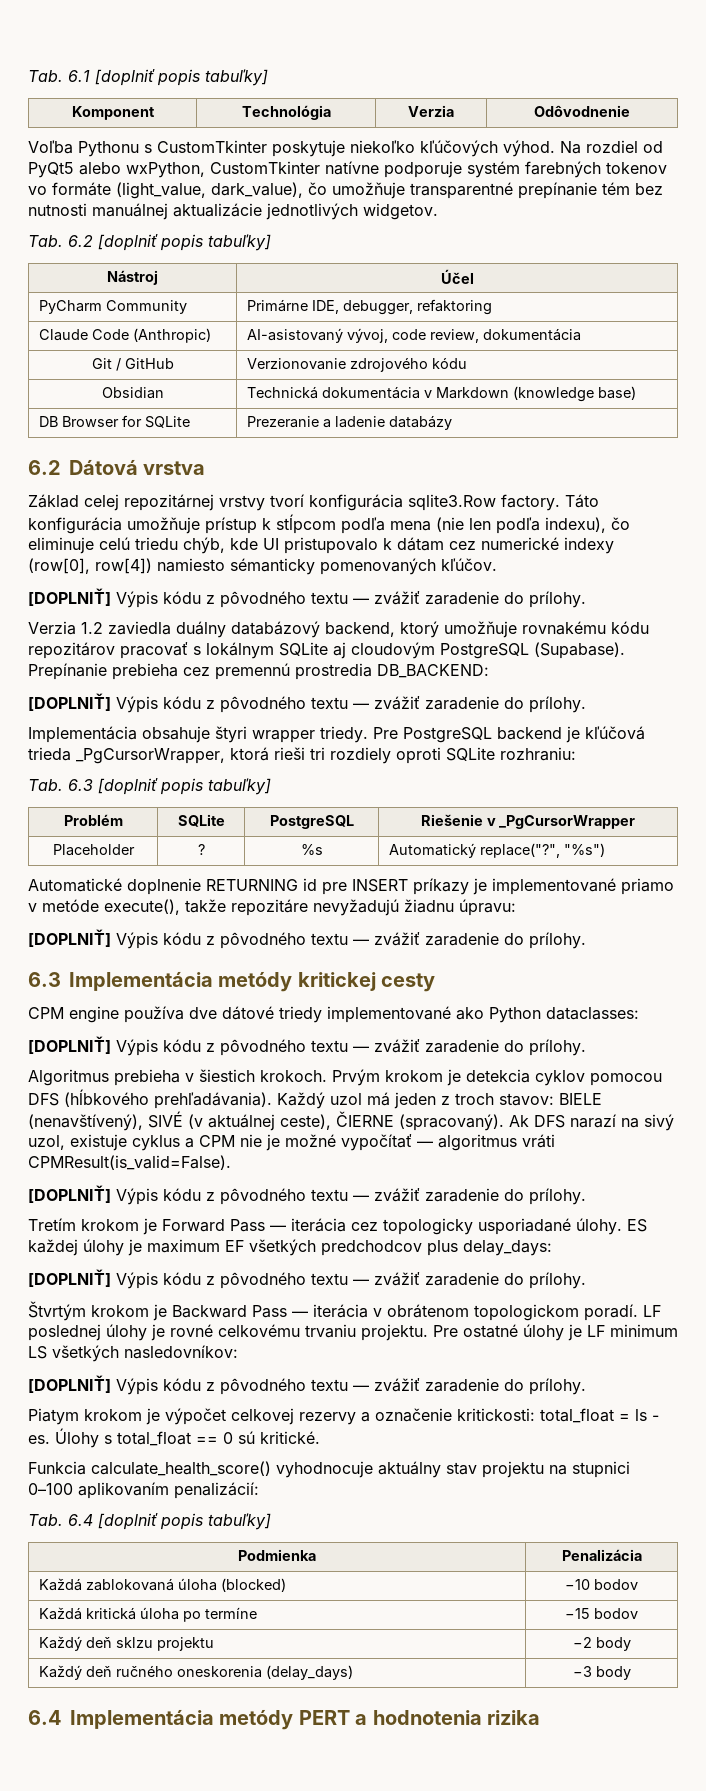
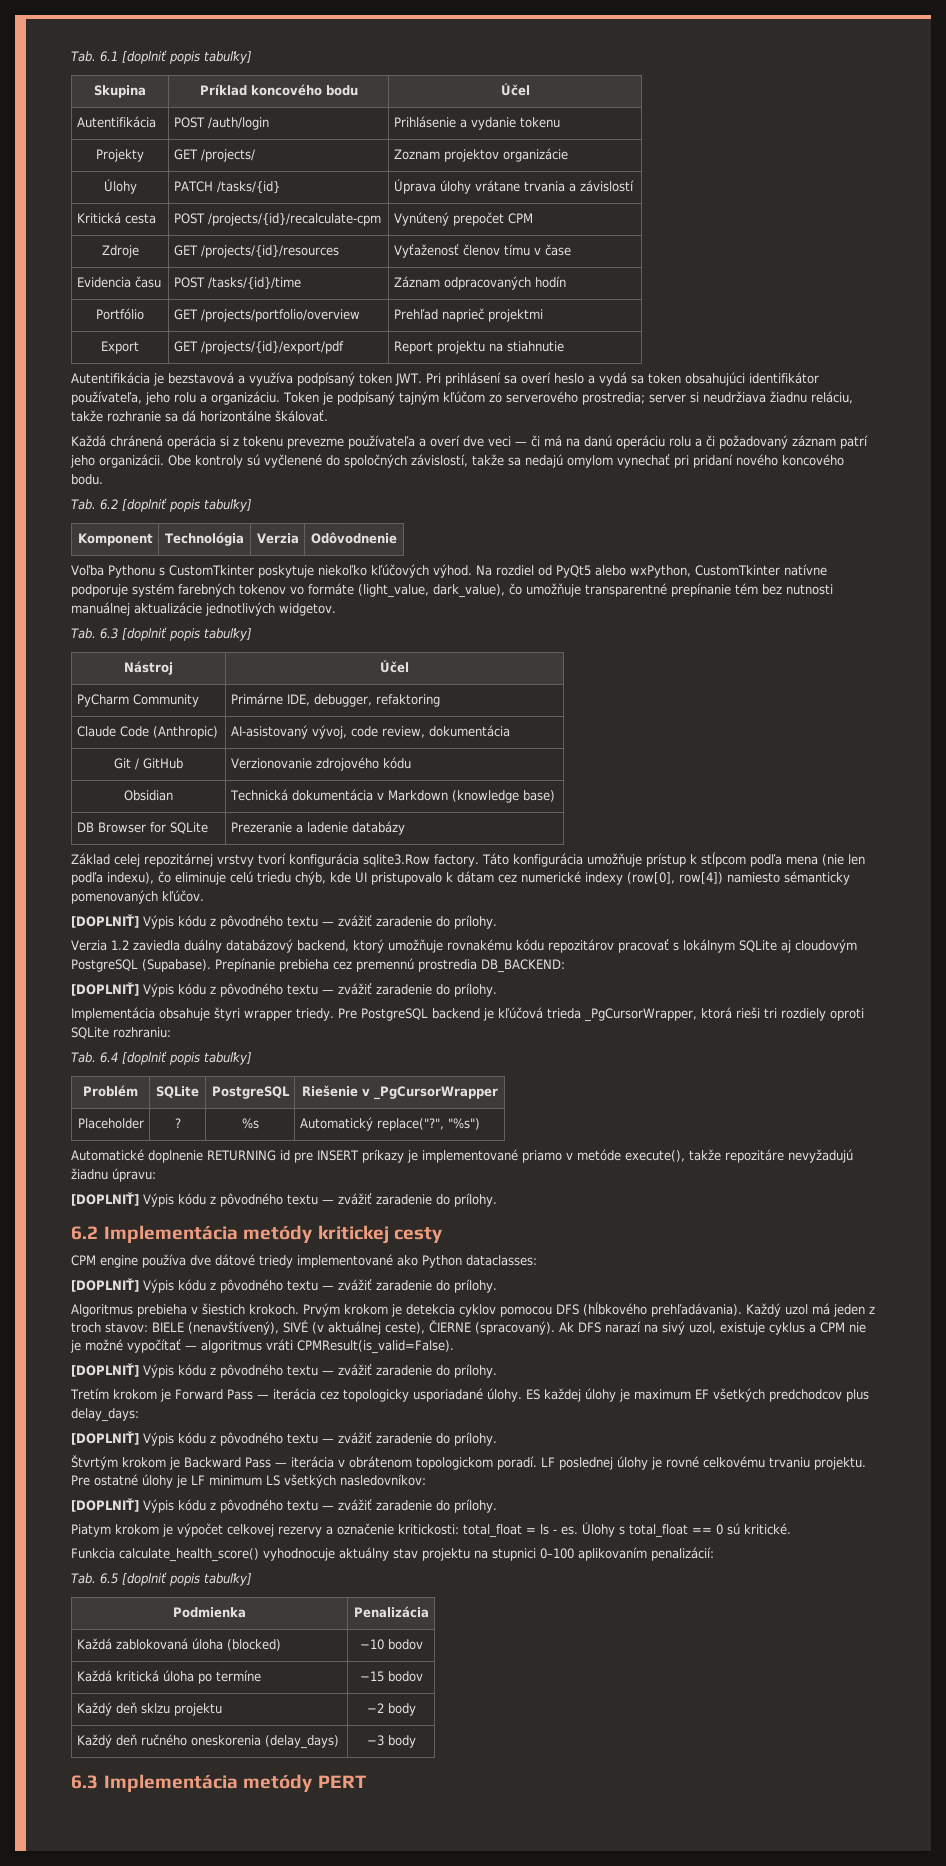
(268, 77) none -> [94,85,146,98] [199,84,358,96] [500,83,530,96] [76,116,156,128] [173,117,269,130] [393,116,560,130] [96,149,144,162] [173,149,255,162] [393,148,568,162] [103,179,137,194] [173,181,280,194] [393,179,634,194] [76,212,156,224] [173,213,381,226] [393,212,533,226] [101,245,139,258] [173,245,339,258] [393,244,571,258] [76,276,161,288] [173,277,301,290] [393,276,566,290] [96,308,144,320] [173,309,360,322] [393,308,543,322] [101,341,139,354] [173,341,344,354] [393,341,564,354] [71,372,819,386] [71,391,853,405] [71,410,328,422] [71,435,868,449] [70,454,844,468] [71,474,103,485] [71,498,252,512] // Skupina | Príklad koncového bodu | Účel // Autentifikácia | POST /auth/login | Prihlásenie a vydanie tokenu // Projekty | GET /projects/ | Zoznam projektov organizácie // Úlohy | PATCH /tasks/{id} | Úprava úlohy vrátane trvania a závislostí // Kritická cesta | POST /projects/{id}/recalculate-cpm | Vynútený prepočet CPM // Zdroje | GET /projects/{id}/resources | Vyťaženosť členov tímu v čase // Evidencia času | POST /tasks/{id}/time | Záznam odpracovaných hodín // Portfólio | GET /projects/portfolio/overview | Prehľad naprieč projektmi // Export | GET /projects/{id}/export/pdf | Report projektu na stiahnutie // Autentifikácia je bezstavová a využíva podpísaný token JWT. Pri prihlásení sa overí heslo a vydá sa token obsahujúci identifikátor používateľa, jeho rolu a organizáciu. Token je podpísaný tajným kľúčom zo serverového prostredia; server si neudržiava žiadnu reláciu, takže rozhranie sa dá horizontálne škálovať. // Každá chránená operácia si z tokenu prevezme používateľa a overí dve veci — či má na danú operáciu rolu a či požadovaný záznam patrí jeho organizácii. Obe kontroly sú vyčlenené do spoločných závislostí, takže sa nedajú omylom vynechať pri pridaní nového koncového bodu. // Tab. 6.2 [doplniť popis tabuľky]
[68,235,93,247] 6.2 -> [99,628,118,639] 6.3
[28,459,206,475] // 6.2 Dátová vrstva -> (405, 828) none
[68,779,93,791] 6.3 -> [99,1052,118,1063] 6.4
[28,972,61,987] 6.3 -> [71,1226,98,1240] 6.2
[68,1514,93,1526] 6.4 -> [99,1573,118,1584] 6.5
[28,1710,62,1725] 6.4 -> [71,1775,98,1789] 6.3
[355,1710,540,1725] a hodnotenia rizika -> (366, 1781) none

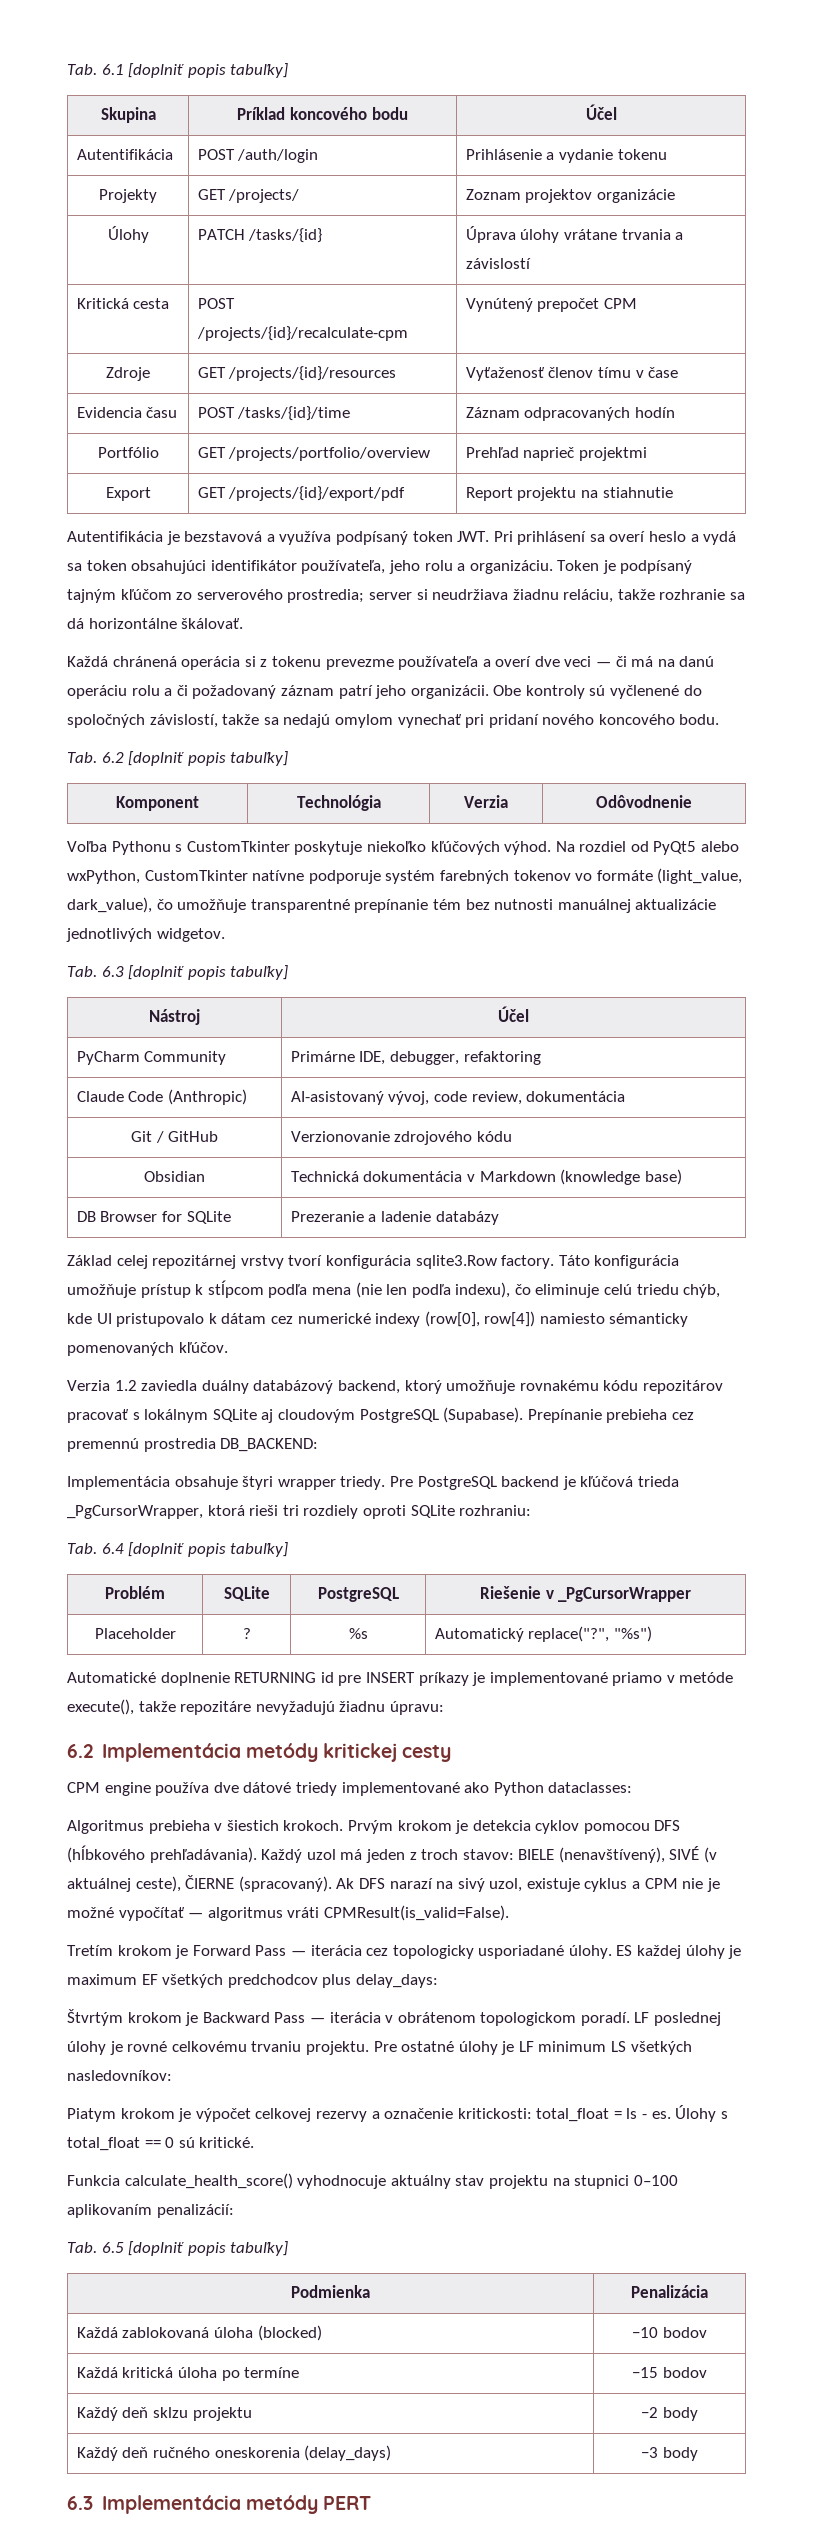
[71,914,497,929] // [DOPLNIŤ] Výpis kódu z pôvodného textu — zvážiť zaradenie do prílohy. -> (228, 1347) none
[71,982,497,997] // [DOPLNIŤ] Výpis kódu z pôvodného textu — zvážiť zaradenie do prílohy. -> (319, 1445) none
[71,1192,497,1207] // [DOPLNIŤ] Výpis kódu z pôvodného textu — zvážiť zaradenie do prílohy. -> (444, 1708) none
[71,1278,497,1293] // [DOPLNIŤ] Výpis kódu z pôvodného textu — zvážiť zaradenie do prílohy. -> (633, 1787) none
[71,1363,497,1378] // [DOPLNIŤ] Výpis kódu z pôvodného textu — zvážiť zaradenie do prílohy. -> (509, 1913) none
[71,1431,497,1446] // [DOPLNIŤ] Výpis kódu z pôvodného textu — zvážiť zaradenie do prílohy. -> (438, 1981) none
[71,1498,497,1513] // [DOPLNIŤ] Výpis kódu z pôvodného textu — zvážiť zaradenie do prílohy. -> (172, 2075) none

